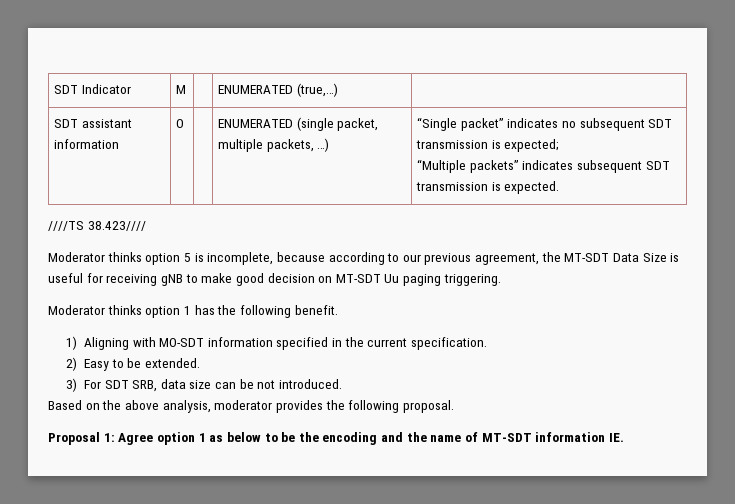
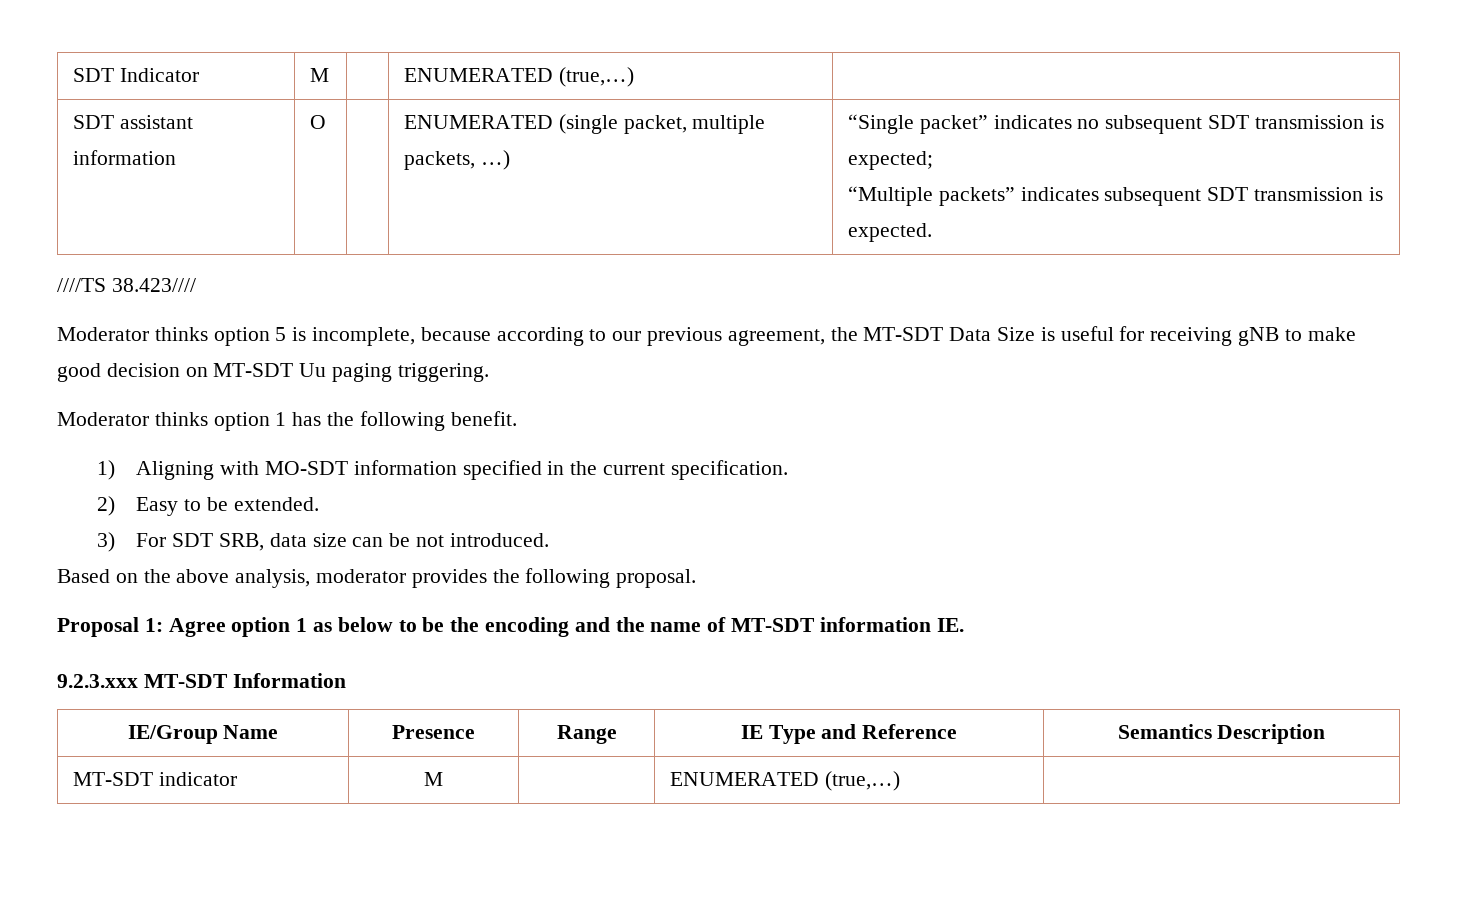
(624, 437) none -> [57,673,346,688] [127,725,279,744] [392,725,475,739] [556,725,617,744] [740,724,958,744] [1117,724,1326,744] [72,772,237,786] [424,772,443,786] [669,771,900,791] // 9.2.3.xxx MT-SDT Information // IE/Group Name | Presence | Range | IE Type and Reference | Semantics Description // MT-SDT indicator | M | | ENUMERATED (true,…) |

